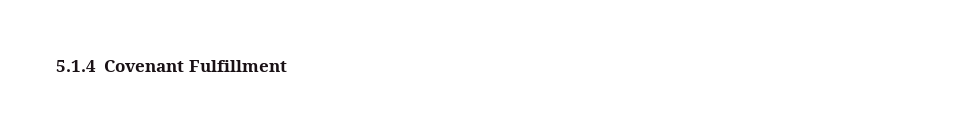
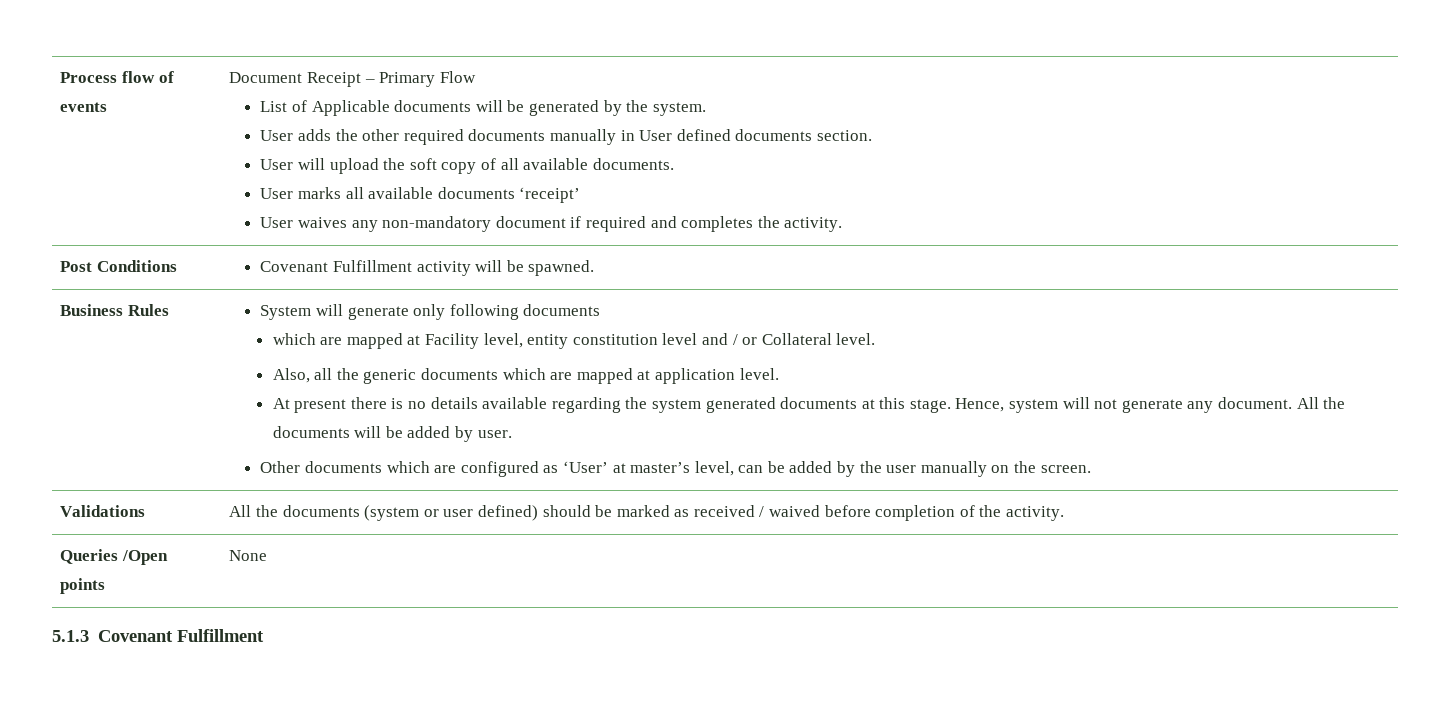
[56,60,96,72] 5.1.4 -> [60,71,174,83] [60,102,108,112] [229,71,476,87] [260,100,706,116] [260,129,872,145] [260,158,674,174] [260,187,581,203] [260,216,843,232] [60,260,178,272] [260,260,595,276] [60,304,170,316] [260,304,601,320] [272,333,876,349] [272,368,779,384] [272,397,1346,413] [272,426,512,442] [260,461,1091,477] [60,505,146,517] [229,505,1065,521] [60,549,169,565] [60,578,106,594] [229,550,268,561] [52,630,89,642] Process flow of events | Document Receipt – Primary Flow // List of Applicable documents will be generated by the system. // User adds the other required documents manually in User defined documents section. // User will upload the soft copy of all available documents. // User marks all available documents ‘receipt’ // User waives any non-mandatory document if required and completes the activity. // Post Conditions | Covenant Fulfillment activity will be spawned. // Business Rules | System will generate only following documents // which are mapped at Facility level, entity constitution level and / or Collateral level. // Also, all the generic documents which are mapped at application level. // At present there is no details available regarding the system generated documents at this stage. Hence, system will not generate any document. All the documents will be added by user. // Other documents which are configured as ‘User’ at master’s level, can be added by the user manually on the screen. // Validations | All the documents (system or user defined) should be marked as received / waived before completion of the activity. // Queries /Open points | None // 5.1.3

